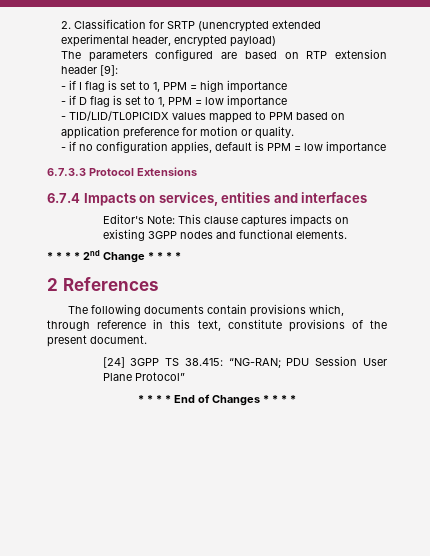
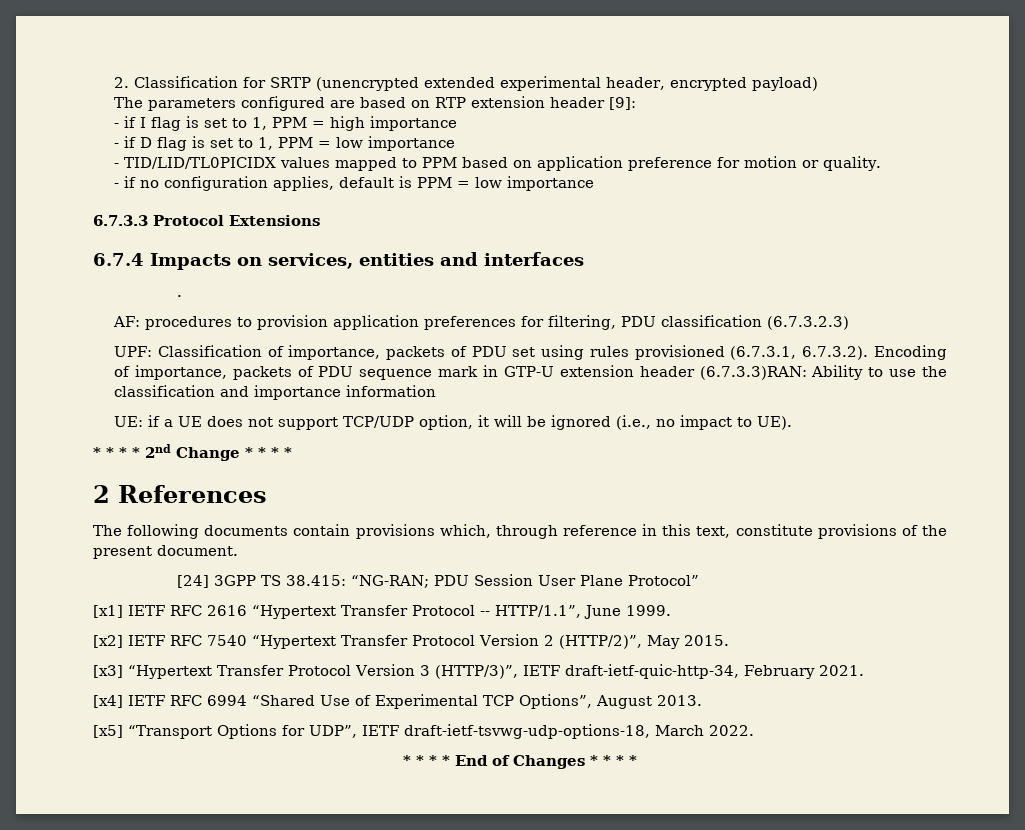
[102,214,349,227] [102,229,347,241] Editor's Note: This clause captures impacts on existing 3GPP nodes and functional elements. -> [176,295,182,297] [112,315,849,330] [113,345,947,360] [113,365,947,380] [113,385,436,400] [113,415,792,430] . // AF: procedures to provision application preferences for filtering, PDU classification (6.7.3.2.3) // UPF: Classification of importance, packets of PDU set using rules provisioned (6.7.3.1, 6.7.3.2). Encoding of importance, packets of PDU sequence mark in GTP-U extension header (6.7.3.3)RAN: Ability to use the classification and importance information // UE: if a UE does not support TCP/UDP option, it will be ignored (i.e., no impact to UE).
(185, 376) none -> [93,605,671,619] [93,634,729,649] [93,664,864,679] [93,694,702,709] [93,724,754,739] // [x1] IETF RFC 2616 “Hypertext Transfer Protocol -- HTTP/1.1”, June 1999. // [x2] IETF RFC 7540 “Hypertext Transfer Protocol Version 2 (HTTP/2)”, May 2015. // [x3] “Hypertext Transfer Protocol Version 3 (HTTP/3)”, IETF draft-ietf-quic-http-34, February 2021. // [x4] IETF RFC 6994 “Shared Use of Experimental TCP Options”, August 2013. // [x5] “Transport Options for UDP”, IETF draft-ietf-tsvwg-udp-options-18, March 2022.

